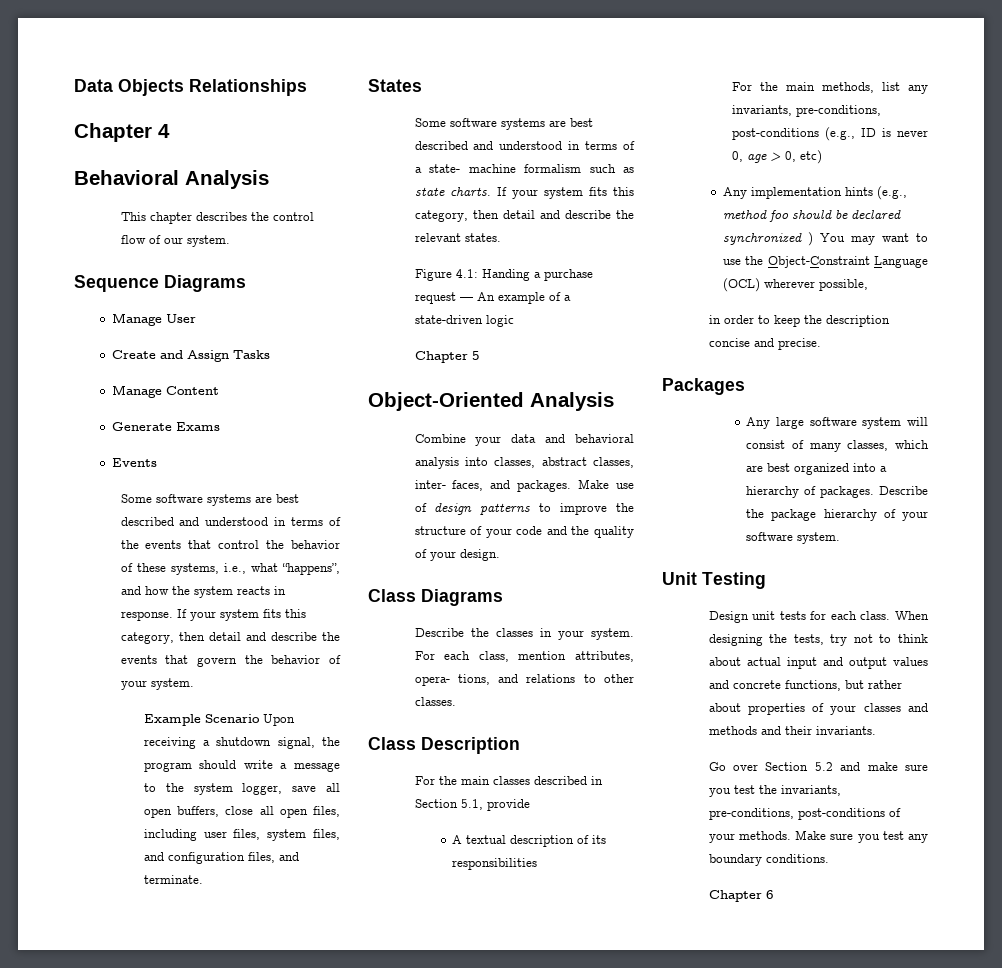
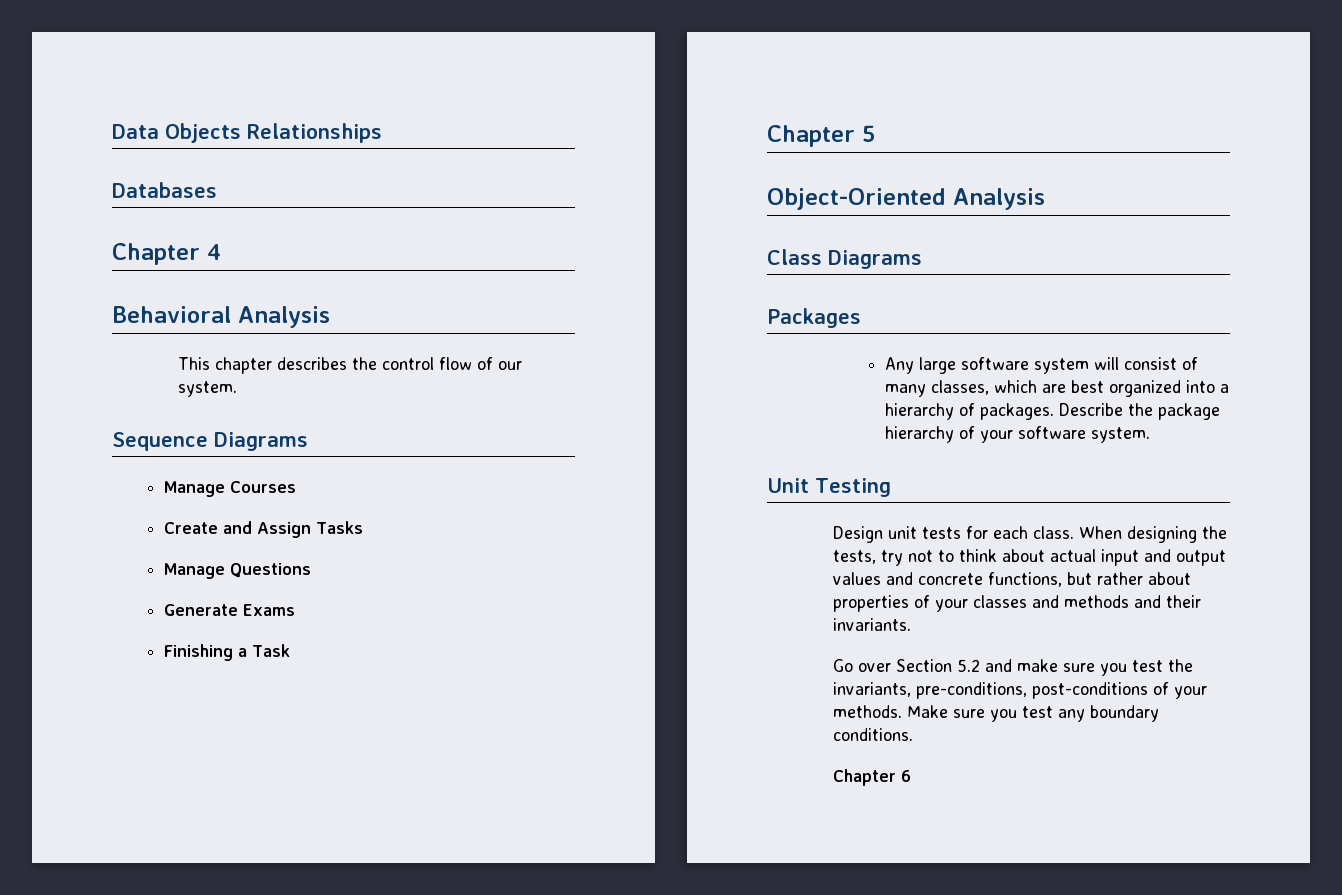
(307, 87) none -> [112,182,217,198] // Databases
[165,314,196,323] User -> [230,481,297,493] Courses
[165,386,219,395] Content -> [230,563,312,578] Questions
[111,458,157,467] [120,494,299,506] [120,517,341,526] [120,540,340,549] [120,563,340,575] [120,586,286,598] [120,609,306,621] [120,632,340,644] [120,655,341,667] [120,678,194,690] [143,714,295,726] [143,737,340,749] [143,760,340,772] [143,783,340,795] [143,806,340,818] [143,829,340,841] [143,852,299,864] [143,875,203,884] [368,79,422,92] [414,118,593,130] [414,141,635,150] [414,164,634,173] [414,187,634,199] [414,210,634,222] [414,233,501,242] [414,269,593,281] [414,292,571,304] [414,315,514,327] [414,351,479,363] [368,392,614,411] [414,434,634,446] [414,457,634,469] [414,479,634,492] [414,503,634,515] [414,526,634,538] [414,549,500,561] [368,589,503,606] [414,628,634,640] [414,651,634,662] [414,674,634,686] [414,697,456,706] [368,737,520,754] [414,776,603,785] [414,799,530,811] [452,835,607,847] [452,858,538,870] [731,82,928,94] [731,105,881,117] [731,127,928,141] [731,150,822,164] [722,186,907,200] [722,210,901,222] [722,232,928,246] [722,256,928,268] [722,278,868,292] [708,315,890,327] [708,338,821,350] Events // Some software systems are best described and understood in terms of the events that control the behavior of these systems, i.e., what “happens”, and how the system reacts in response. If your system fits this category, then detail and describe the events that govern the behavior of your system. // Example Scenario Upon receiving a shutdown signal, the program should write a message to the system logger, save all open buffers, close all open files, including user files, system files, and configuration files, and terminate. // States // Some software systems are best described and understood in terms of a state- machine formalism such as state charts. If your system fits this category, then detail and describe the relevant states. // Figure 4.1: Handing a purchase request — An example of a state-driven logic // Chapter 5 // Object-Oriented Analysis // Combine your data and behavioral analysis into classes, abstract classes, inter- faces, and packages. Make use of design patterns to improve the structure of your code and the quality of your design. // Class Diagrams // Describe the classes in your system. For each class, mention attributes, opera- tions, and relations to other classes. // Class Description // For the main classes described in Section 5.1, provide // A textual description of its responsibilities // For the main methods, list any invariants, pre-conditions, post-conditions (e.g., ID is never 0, age > 0, etc) // Any implementation hints (e.g., method foo should be declared synchronized ) You may want to use the Object-Constraint Language (OCL) wherever possible, // in order to keep the description concise and precise. -> [164,644,291,661] [767,125,875,147] [767,188,1045,210] [767,249,922,269] Finishing a Task // Chapter 5 // Object-Oriented Analysis // Class Diagrams

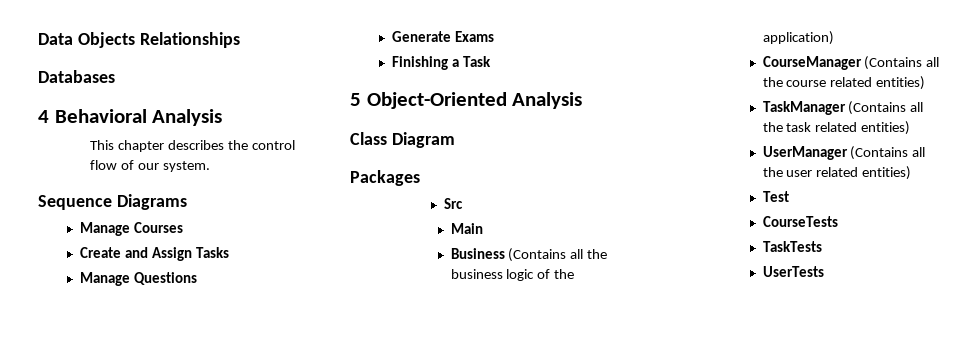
[112,243,200,265] Chapter -> (115, 76) none
(221, 252) // -> (49, 116) none
[767,125,855,147] Chapter -> (491, 61) none
(875, 133) // -> (361, 99) none
[828,250,922,269] Diagrams -> [391,132,455,148] Diagram
[884,357,1198,374] [884,380,1229,397] [884,403,1220,420] [884,426,1150,443] [767,478,891,497] [832,526,1227,543] [832,549,1226,566] [832,572,1191,587] [832,595,1201,612] [832,618,911,631] [832,659,1193,676] [832,682,1207,699] [832,705,1159,722] [832,728,913,741] [832,769,911,786] Any large software system will consist of many classes, which are best organized into a hierarchy of packages. Describe the package hierarchy of your software system. // Unit Testing // Design unit tests for each class. When designing the tests, try not to think about actual input and output values and concrete functions, but rather about properties of your classes and methods and their invariants. // Go over Section 5.2 and make sure you test the invariants, pre-conditions, post-conditions of your methods. Make sure you test any boundary conditions. // Chapter 6 -> [443,198,463,209] [450,223,483,234] [450,248,608,262] [450,269,575,281] [762,31,834,45] [762,56,940,70] [762,76,926,90] [762,101,924,115] [762,121,911,135] [762,146,926,160] [762,166,912,180] [762,191,789,202] [762,216,838,227] [762,241,822,252] [762,266,824,277] Src // Main // Business (Contains all the business logic of the application) // CourseManager (Contains all the course related entities) // TaskManager (Contains all the task related entities) // UserManager (Contains all the user related entities) // Test // CourseTests // TaskTests // UserTests

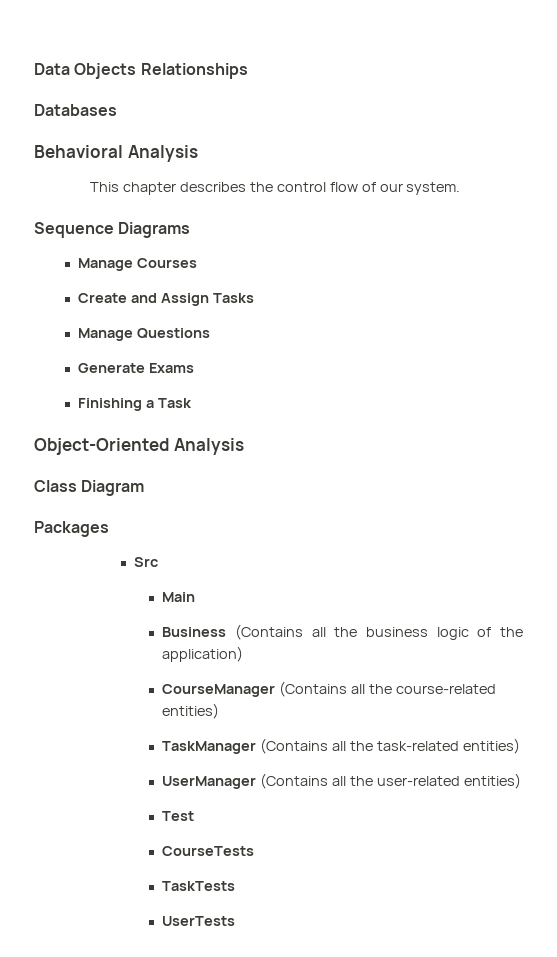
[38,110,49,123] 4 -> (117, 110) none
[350,93,361,106] 5 -> (192, 403) none
[786,77,873,87] course related -> [395,684,496,694] course-related
[786,122,858,132] task related -> [376,741,459,751] task-related
[786,167,859,177] user related -> [376,776,460,786] user-related

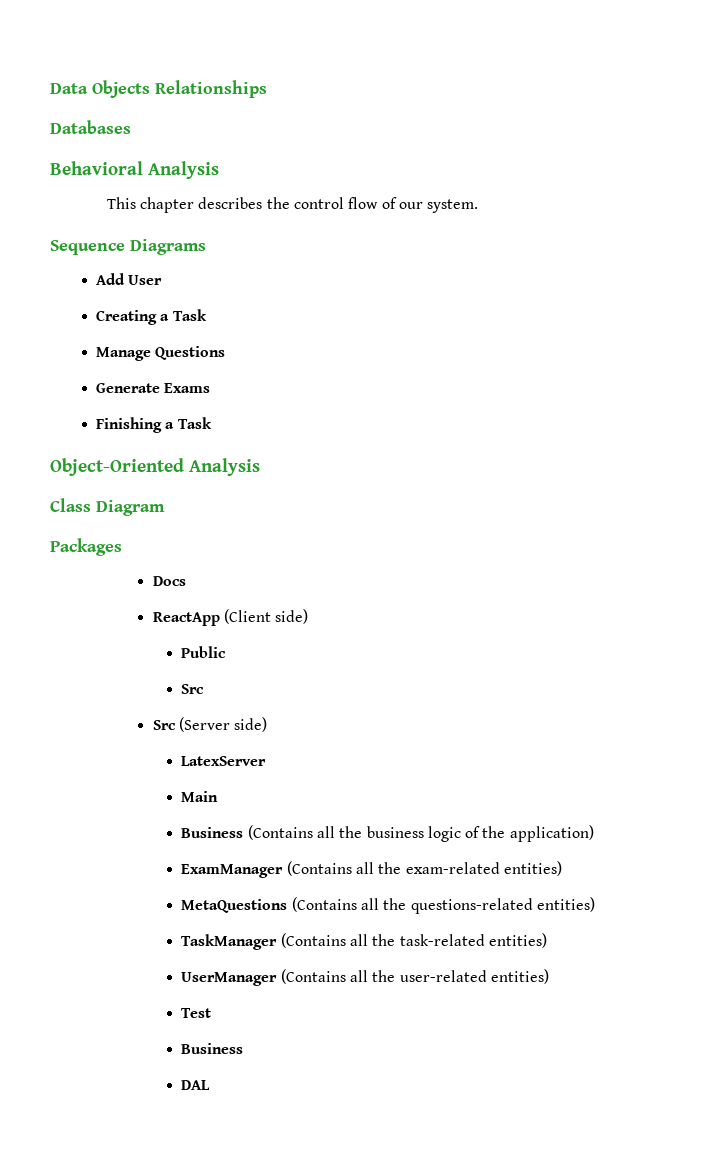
[78,258,197,271] [78,293,254,306] Manage Courses // Create and Assign Tasks -> [96,273,163,285] [96,309,207,325] Add User // Creating a Task
[134,557,159,567] Src -> [152,576,186,586] [152,609,309,626] [181,646,227,658] [181,684,205,694] [152,717,268,732] [181,756,267,766] Docs // ReactApp (Client side) // Public // Src // Src (Server side) // LatexServer
[162,681,496,697] CourseManager (Contains all the course-related -> [181,861,562,878] [181,897,533,914] ExamManager (Contains all the exam-related entities) // MetaQuestions (Contains all the questions-related
[162,846,255,856] [162,881,236,891] [162,916,236,926] CourseTests // TaskTests // UserTests -> [181,1043,244,1054] [181,1080,211,1090] Business // DAL

